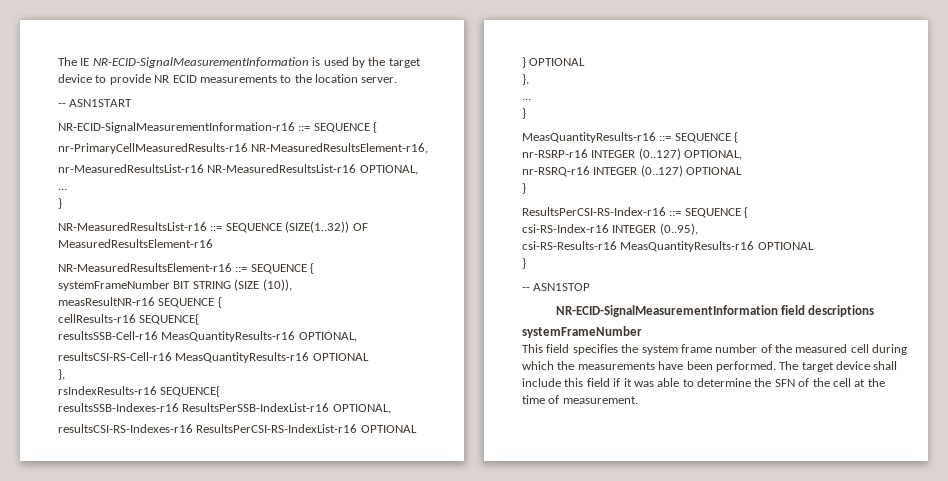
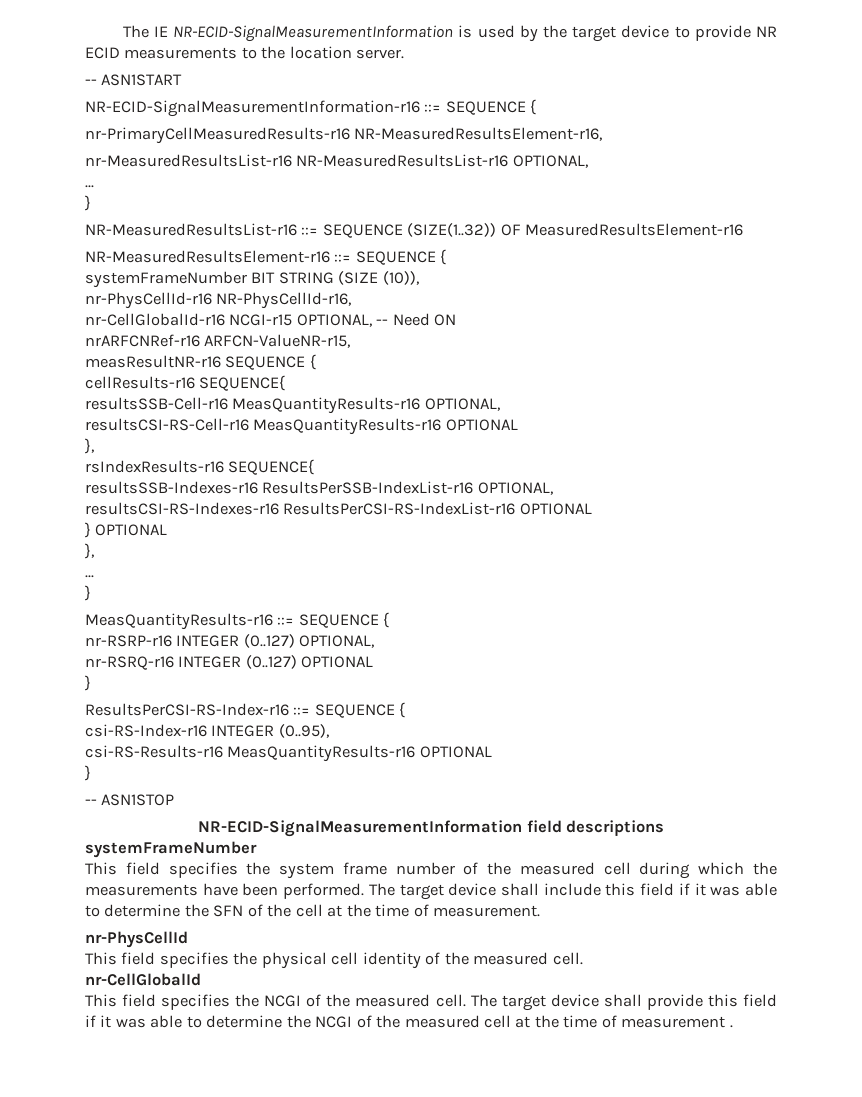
(292, 285) none -> [85,292,352,309] [85,313,457,327] [85,334,351,348] // nr-PhysCellId-r16 NR-PhysCellId-r16, // nr-CellGlobalId-r16 NCGI-r15 OPTIONAL, -- Need ON // nrARFCNRef-r16 ARFCN-ValueNR-r15,
(638, 400) none -> [85,931,188,948] [85,952,583,969] [85,973,201,986] [85,994,778,1011] [85,1015,733,1028] // nr-PhysCellId // This field specifies the physical cell identity of the measured cell. // nr-CellGlobalId // This field specifies the NCGI of the measured cell. The target device shall provide this field if it was able to determine the NCGI of the measured cell at the time of measurement .

